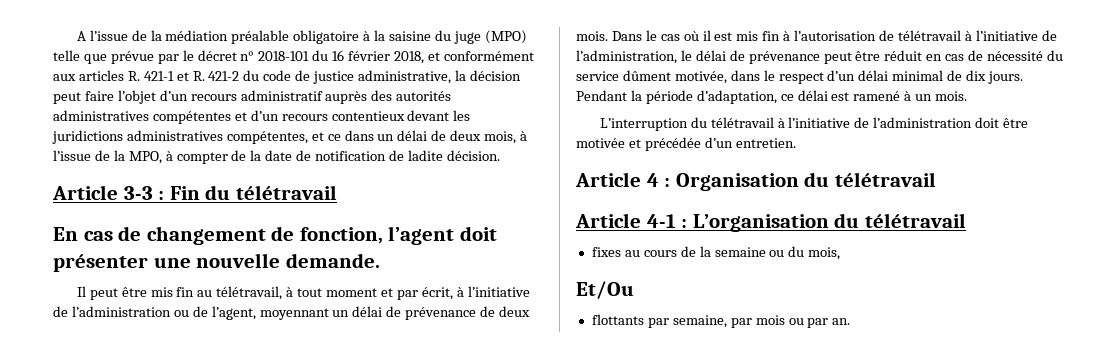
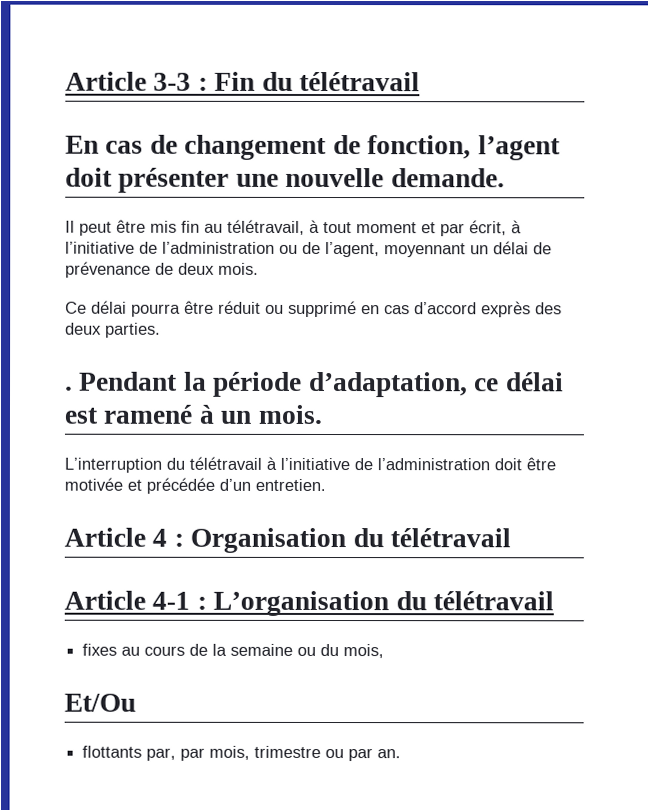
[76,30,527,44] [53,50,534,64] [53,70,521,84] [53,90,452,104] [53,110,471,124] [52,130,528,144] [53,150,500,164] A l’issue de la médiation préalable obligatoire à la saisine du juge (MPO) telle que prévue par le décret n° 2018-101 du 16 février 2018, et conformément aux articles R. 421-1 et R. 421-2 du code de justice administrative, la décision peut faire l’objet d’un recours administratif auprès des autorités administratives compétentes et d’un recours contentieux devant les juridictions administratives compétentes, et ce dans un délai de deux mois, à l’issue de la MPO, à compter de la date de notification de ladite décision. // -> (65, 81) none
[611,30,1057,41] [576,50,1063,64] [576,70,1024,84] Dans le cas où il est mis fin à l’autorisation de télétravail à l’initiative de l’administration, le délai de prévenance peut être réduit en cas de nécessité du service dûment motivée, dans le respect d’un délai minimal de dix jours. -> [65,300,562,318] [65,322,161,338] [65,386,73,391] // Ce délai pourra être réduit ou supprimé en cas d’accord exprès des deux parties. // .
[647,315,785,328] par semaine, par mois -> [146,745,322,761] par, par mois, trimestre

